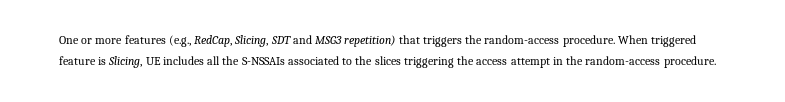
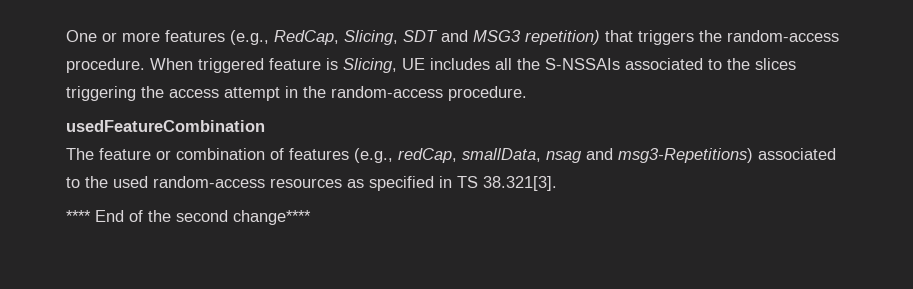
(716, 62) none -> [66,120,265,132] [66,148,836,163] [66,176,557,191] [66,210,311,225] // usedFeatureCombination // The feature or combination of features (e.g., redCap, smallData, nsag and msg3-Repetitions) associated to the used random-access resources as specified in TS 38.321[3]. // **** End of the second change****

